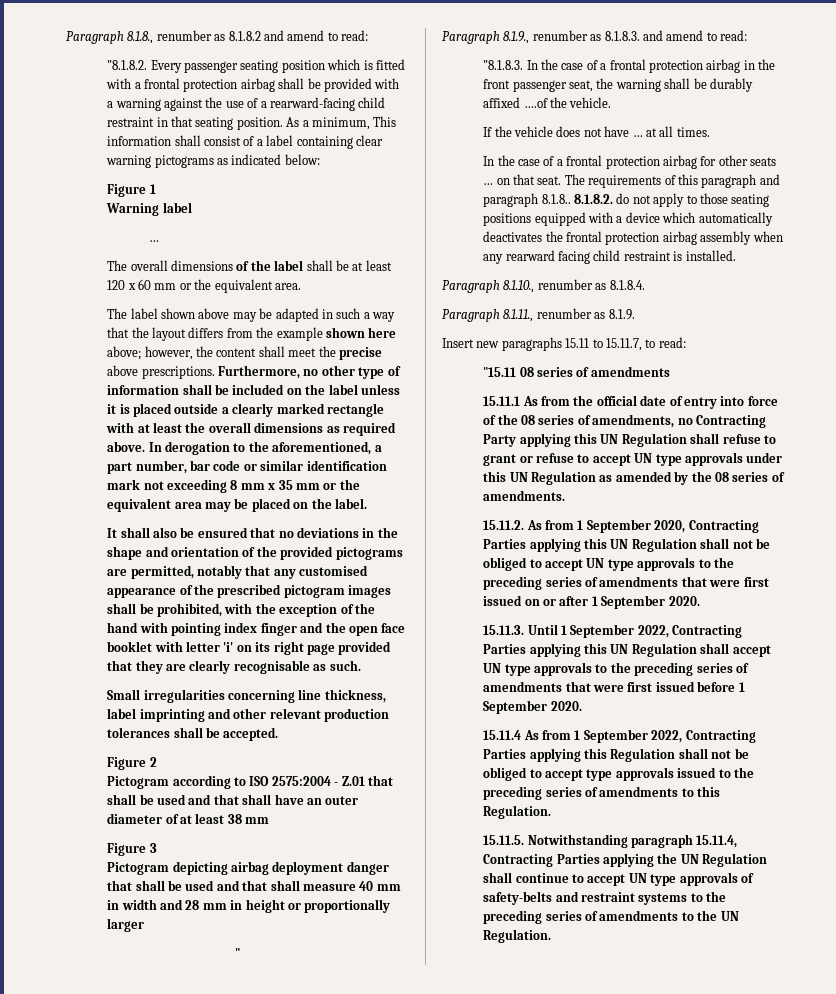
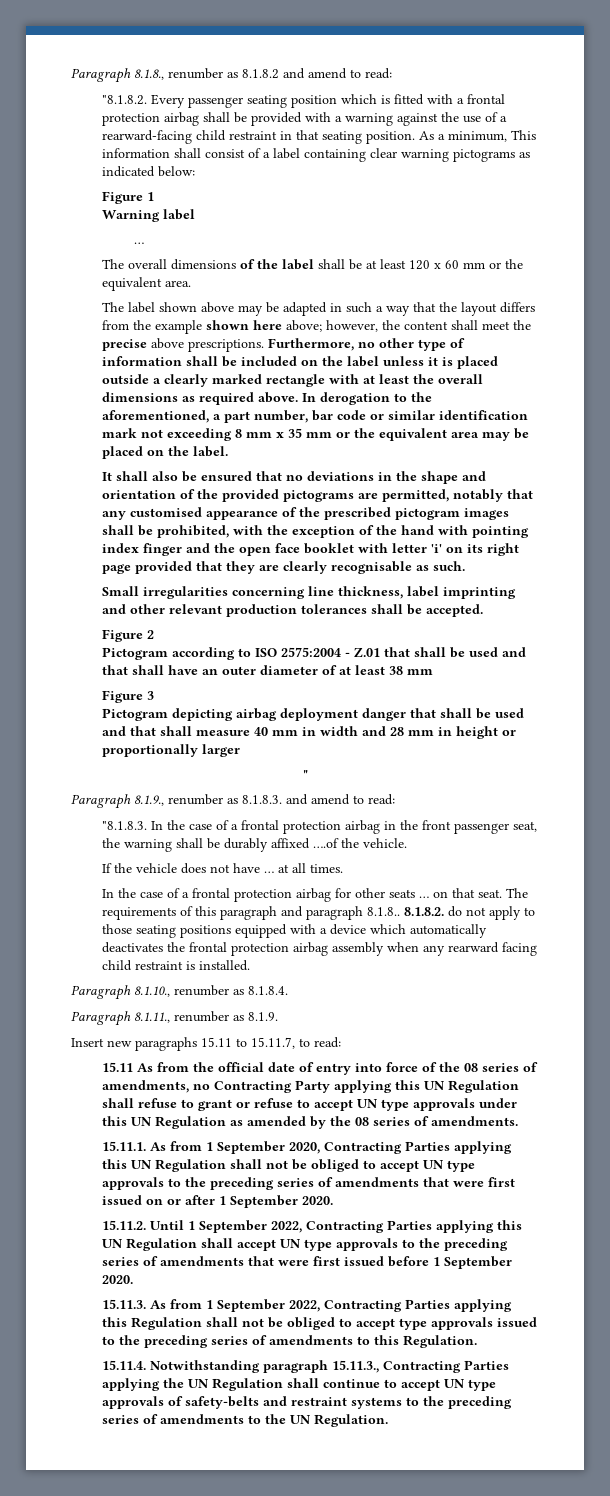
[483,366,670,377] [483,396,521,406] "15.11 08 series of amendments // 15.11.1 -> [102,1062,134,1072] 15.11
[483,520,525,530] 15.11.2. -> [102,1141,147,1151] 15.11.1.
[483,625,525,635] 15.11.3. -> [102,1220,147,1230] 15.11.2.
[483,730,522,740] 15.11.4 -> [102,1299,147,1309] 15.11.3.
[483,835,525,845] 15.11.5. -> [102,1360,147,1370] 15.11.4.
[696,835,738,848] 15.11.4, -> [332,1360,380,1373] 15.11.3.,

